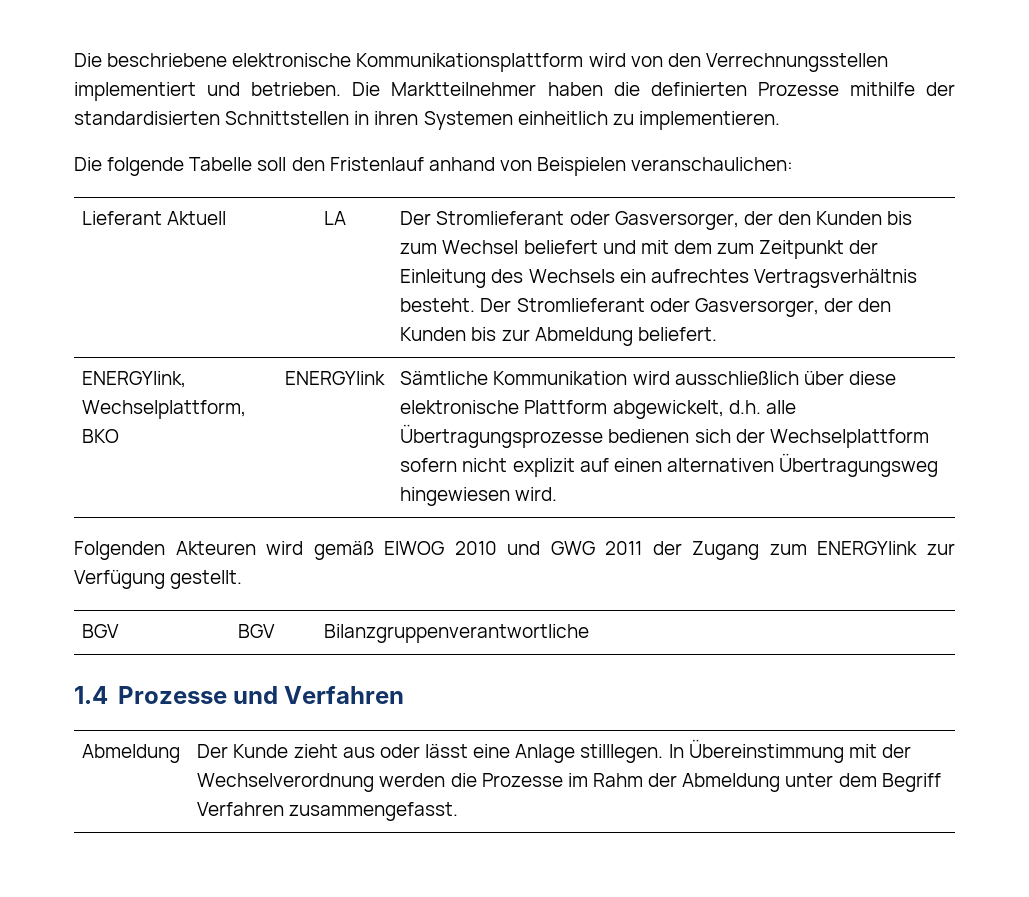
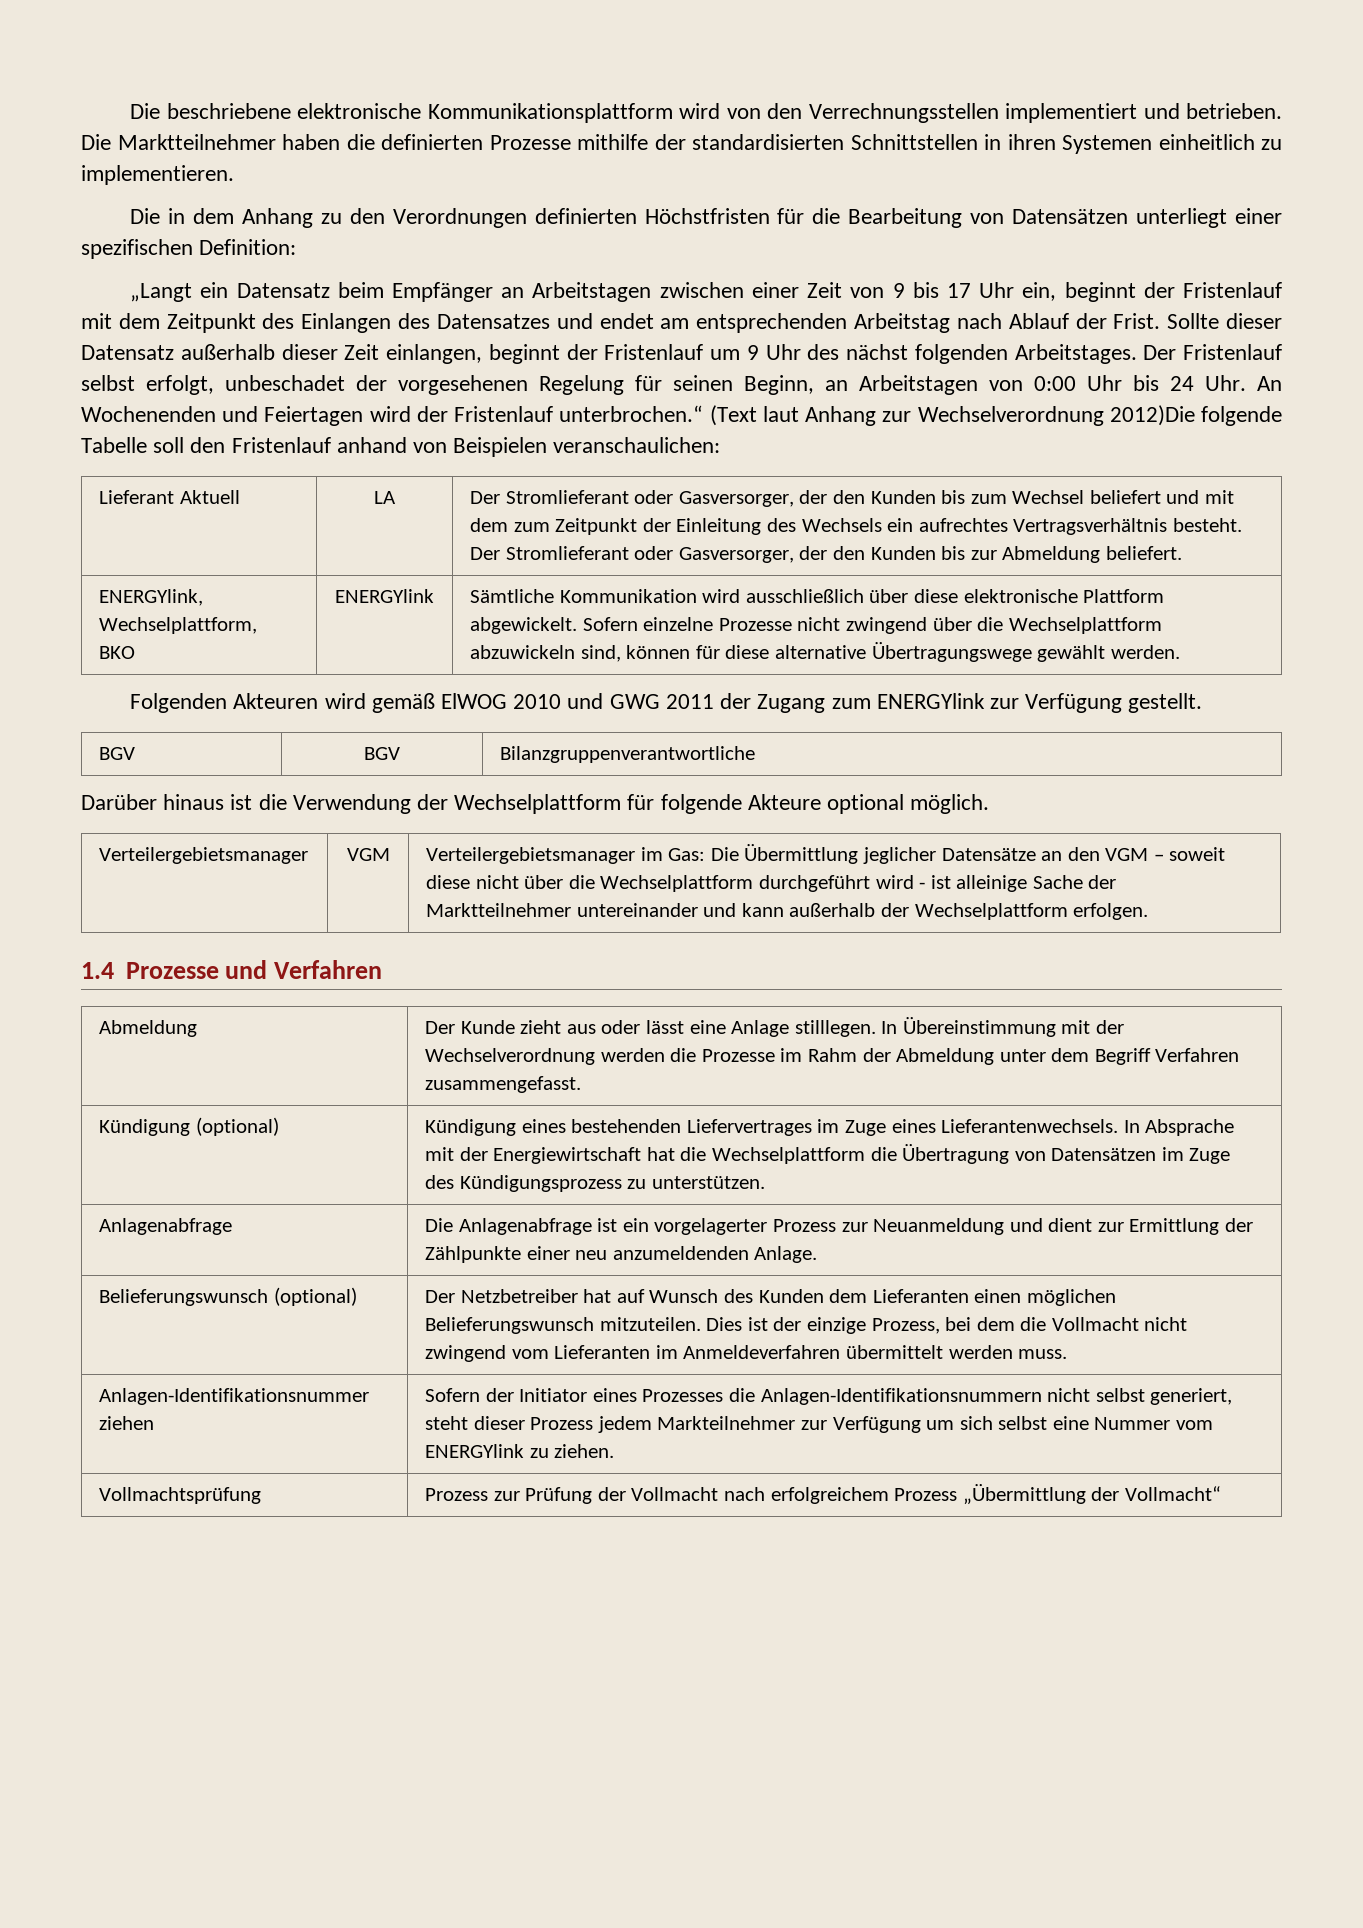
(102, 164) none -> [168,208,1282,228] [81,239,297,259] [130,282,1282,302] [81,313,1282,333] [81,344,1282,364] [81,375,1282,395] [81,405,1195,426] in dem Anhang zu den Verordnungen definierten Höchstfristen für die Bearbeitung von Datensätzen unterliegt einer spezifischen Definition: // „Langt ein Datensatz beim Empfänger an Arbeitstagen zwischen einer Zeit von 9 bis 17 Uhr ein, beginnt der Fristenlauf mit dem Zeitpunkt des Einlangen des Datensatzes und endet am entsprechenden Arbeitstag nach Ablauf der Frist. Sollte dieser Datensatz außerhalb dieser Zeit einlangen, beginnt der Fristenlauf um 9 Uhr des nächst folgenden Arbeitstages. Der Fristenlauf selbst erfolgt, unbeschadet der vorgesehenen Regelung für seinen Beginn, an Arbeitstagen von 0:00 Uhr bis 24 Uhr. An Wochenenden und Feiertagen wird der Fristenlauf unterbrochen.“ (Text laut Anhang zur Wechselverordnung 2012)Die
[612,400,796,419] [400,424,929,448] [400,453,939,477] [400,487,558,506] abgewickelt, d.h. alle Übertragungsprozesse bedienen sich der Wechselplattform sofern nicht explizit auf einen alternativen Übertragungsweg hingewiesen wird. -> [470,617,1162,634] [470,642,1180,662] abgewickelt. Sofern einzelne Prozesse nicht zwingend über die Wechselplattform abzuwickeln sind, können für diese alternative Übertragungswege gewählt werden.
(590, 633) none -> [81,794,990,814] [99,847,309,864] [346,848,390,861] [426,844,1226,864] [426,875,1117,892] [426,903,1149,920] // Darüber hinaus ist die Verwendung der Wechselplattform für folgende Akteure optional möglich. // Verteilergebietsmanager | VGM | Verteilergebietsmanager im Gas: Die Übermittlung jeglicher Datensätze an den VGM – soweit diese nicht über die Wechselplattform durchgeführt wird - ist alleinige Sache der Marktteilnehmer untereinander und kann außerhalb der Wechselplattform erfolgen.
(459, 811) none -> [99,1117,279,1136] [425,1119,1235,1136] [425,1144,1231,1164] [425,1175,765,1192] [99,1218,233,1235] [425,1218,1253,1235] [425,1246,818,1263] [99,1287,357,1306] [425,1289,1116,1306] [425,1317,1188,1334] [425,1345,1068,1362] [99,1388,370,1405] [99,1416,155,1430] [425,1388,1233,1405] [425,1416,1213,1433] [425,1444,615,1458] [99,1487,262,1504] [425,1484,1221,1505] // Kündigung (optional) | Kündigung eines bestehenden Liefervertrages im Zuge eines Lieferantenwechsels. In Absprache mit der Energiewirtschaft hat die Wechselplattform die Übertragung von Datensätzen im Zuge des Kündigungsprozess zu unterstützen. // Anlagenabfrage | Die Anlagenabfrage ist ein vorgelagerter Prozess zur Neuanmeldung und dient zur Ermittlung der Zählpunkte einer neu anzumeldenden Anlage. // Belieferungswunsch (optional) | Der Netzbetreiber hat auf Wunsch des Kunden dem Lieferanten einen möglichen Belieferungswunsch mitzuteilen. Dies ist der einzige Prozess, bei dem die Vollmacht nicht zwingend vom Lieferanten im Anmeldeverfahren übermittelt werden muss. // Anlagen-Identifikationsnummer ziehen | Sofern der Initiator eines Prozesses die Anlagen-Identifikationsnummern nicht selbst generiert, steht dieser Prozess jedem Markteilnehmer zur Verfügung um sich selbst eine Nummer vom ENERGYlink zu ziehen. // Vollmachtsprüfung | Prozess zur Prüfung der Vollmacht nach erfolgreichem Prozess „Übermittlung der Vollmacht“

